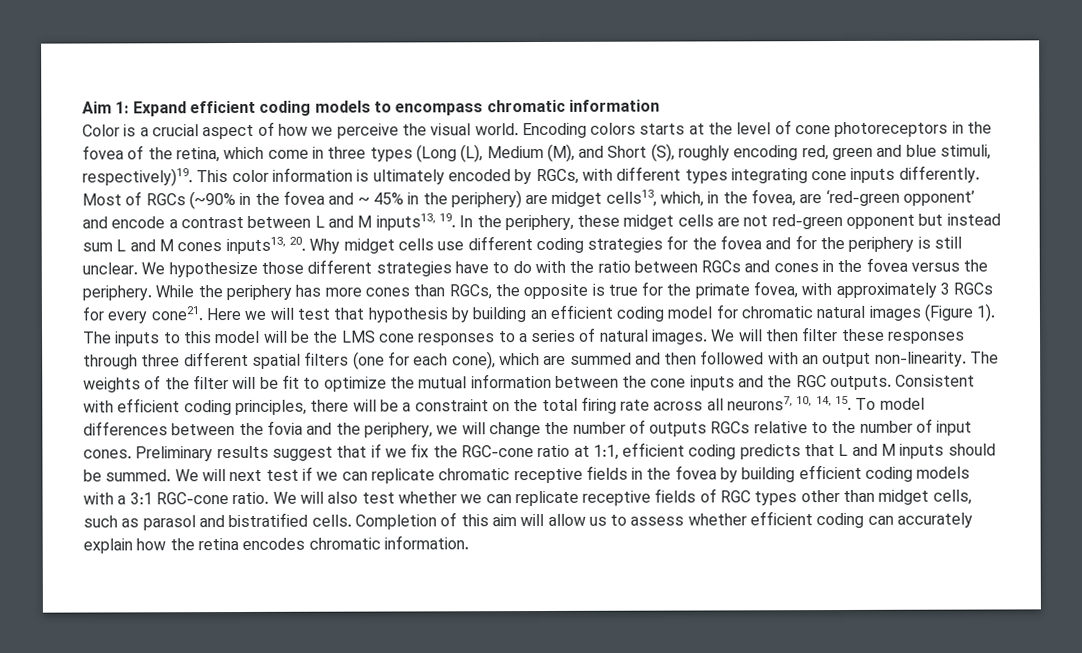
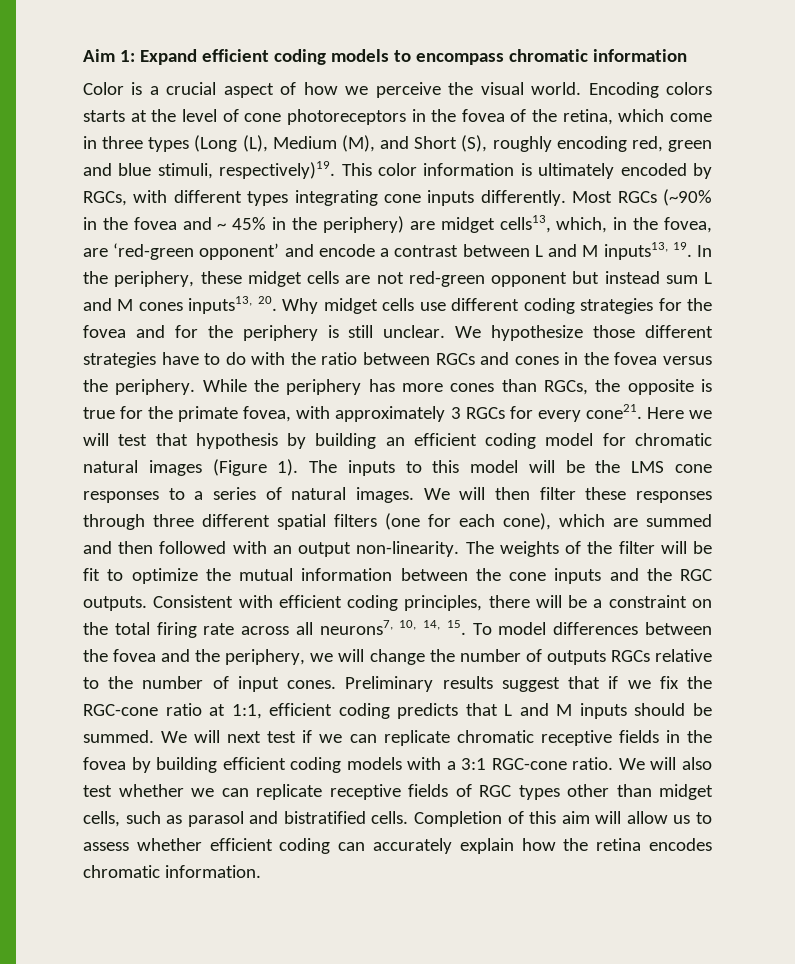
[125,191,143,206] of -> (613, 197) none
[266,420,303,435] fovia -> [113,649,157,662] fovea

